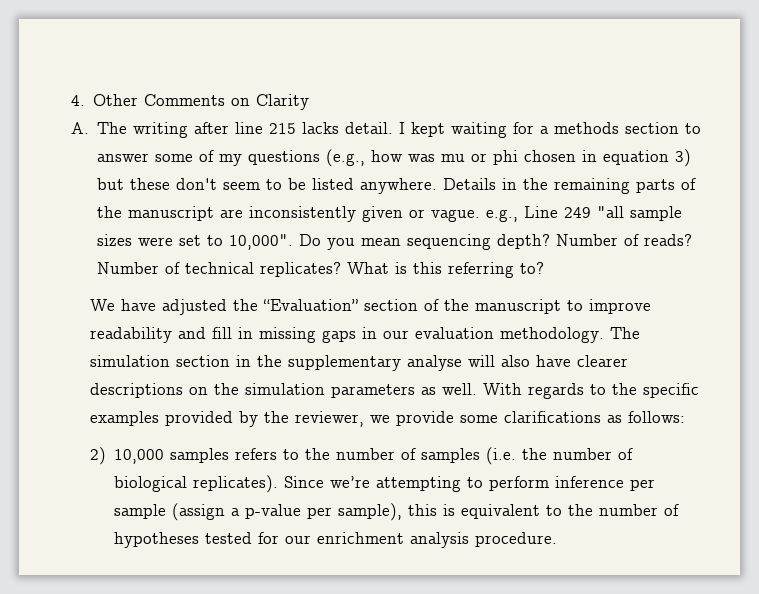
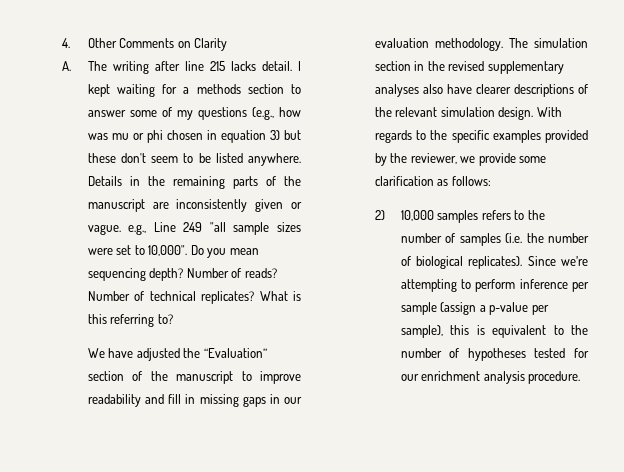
[288,355,496,371] supplementary analyse will -> [448,61,564,74] [374,84,419,97] revised supplementary analyses
[189,383,478,398] on the simulation parameters as well. -> [578,84,588,94] [374,107,534,120] of the relevant simulation design.
[504,411,602,423] clarifications -> [374,176,434,186] clarification

